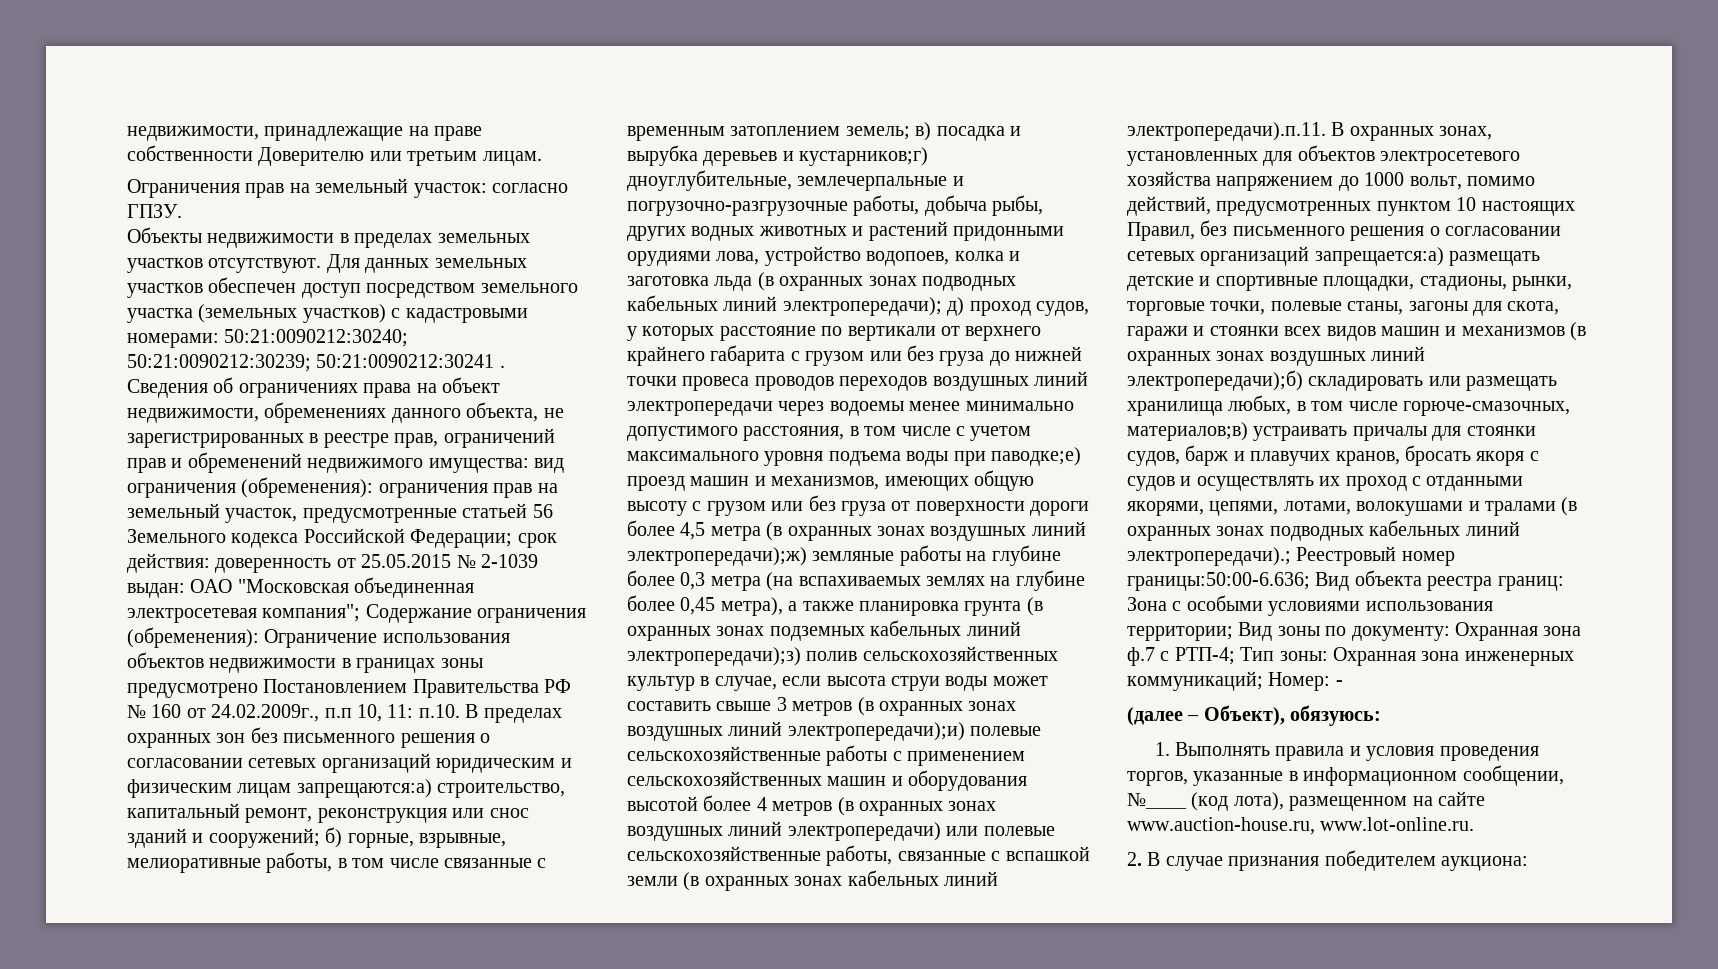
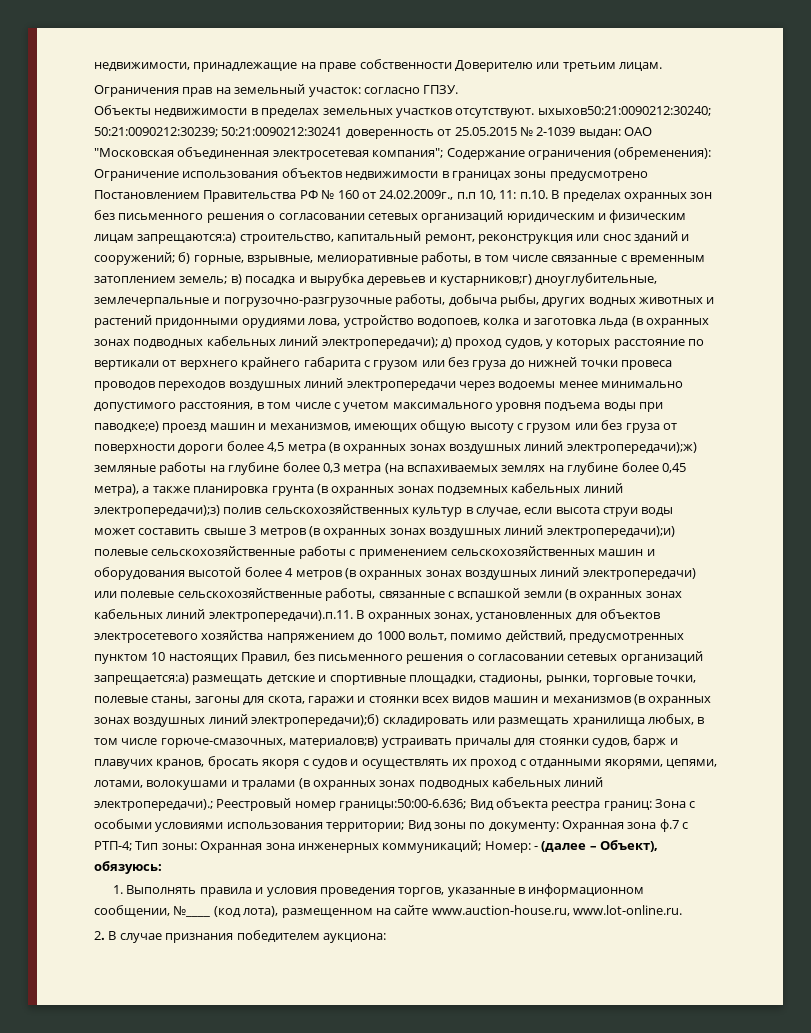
[326,254,527,273] [127,277,578,298] [127,304,528,323] [127,329,409,348] [127,354,505,372] [127,377,500,398] [127,402,564,423] [127,428,555,448] [127,452,564,473] [127,477,558,498] [127,503,553,523] [127,528,557,548] [127,553,210,573] Для данных земельных участков обеспечен доступ посредством земельного участка (земельных участков) с кадастровыми номерами: 50:21:0090212:30240; 50:21:0090212:30239; 50:21:0090212:30241 . Сведения об ограничениях права на объект недвижимости, обременениях данного объекта, не зарегистрированных в реестре прав, ограничений прав и обременений недвижимого имущества: вид ограничения (обременения): ограничения прав на земельный участок, предусмотренные статьей 56 Земельного кодекса Российской Федерации; срок действия: -> [537,106,711,116] [94,127,343,137] ыхыхов50:21:0090212:30240; 50:21:0090212:30239; 50:21:0090212:30241
(1343, 683) // -> (538, 848) none

